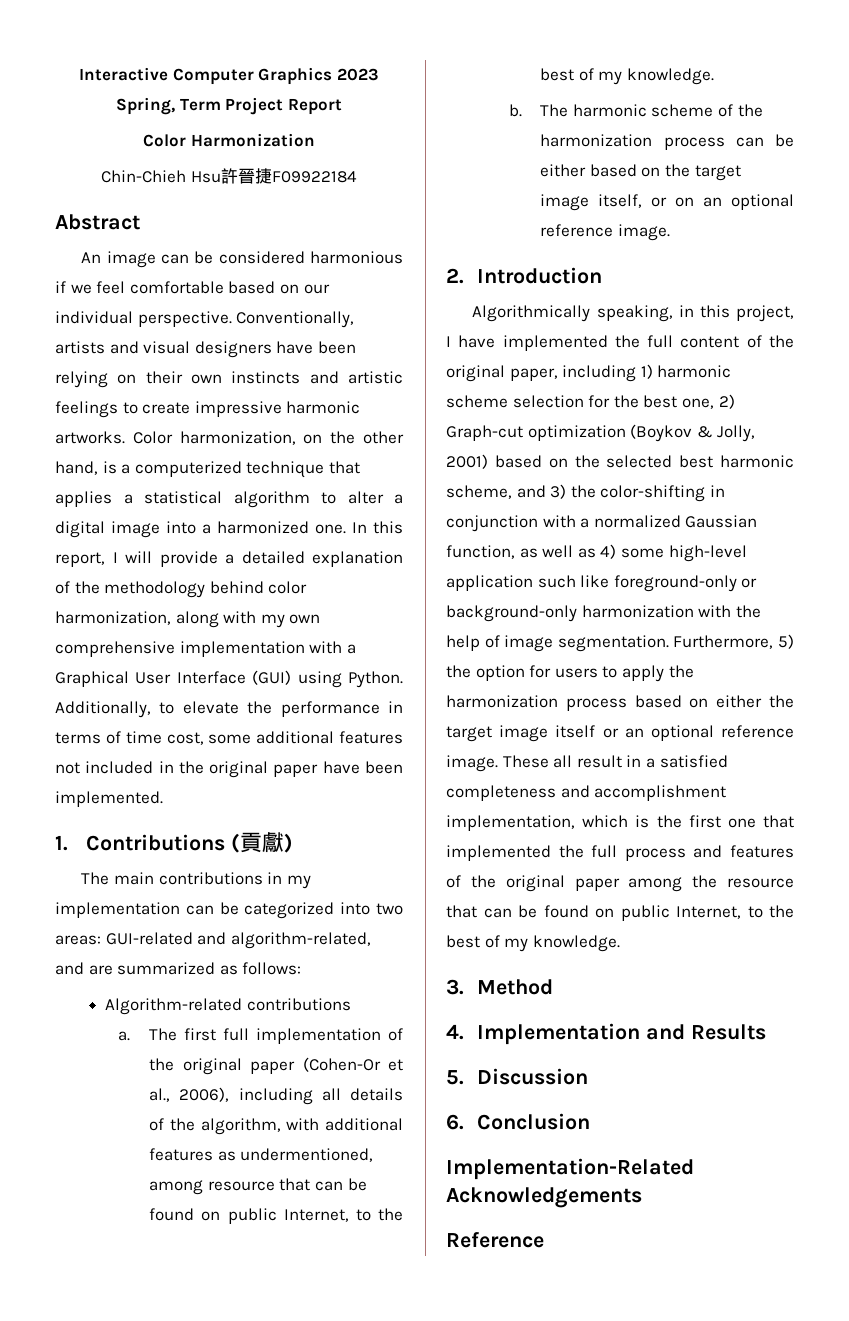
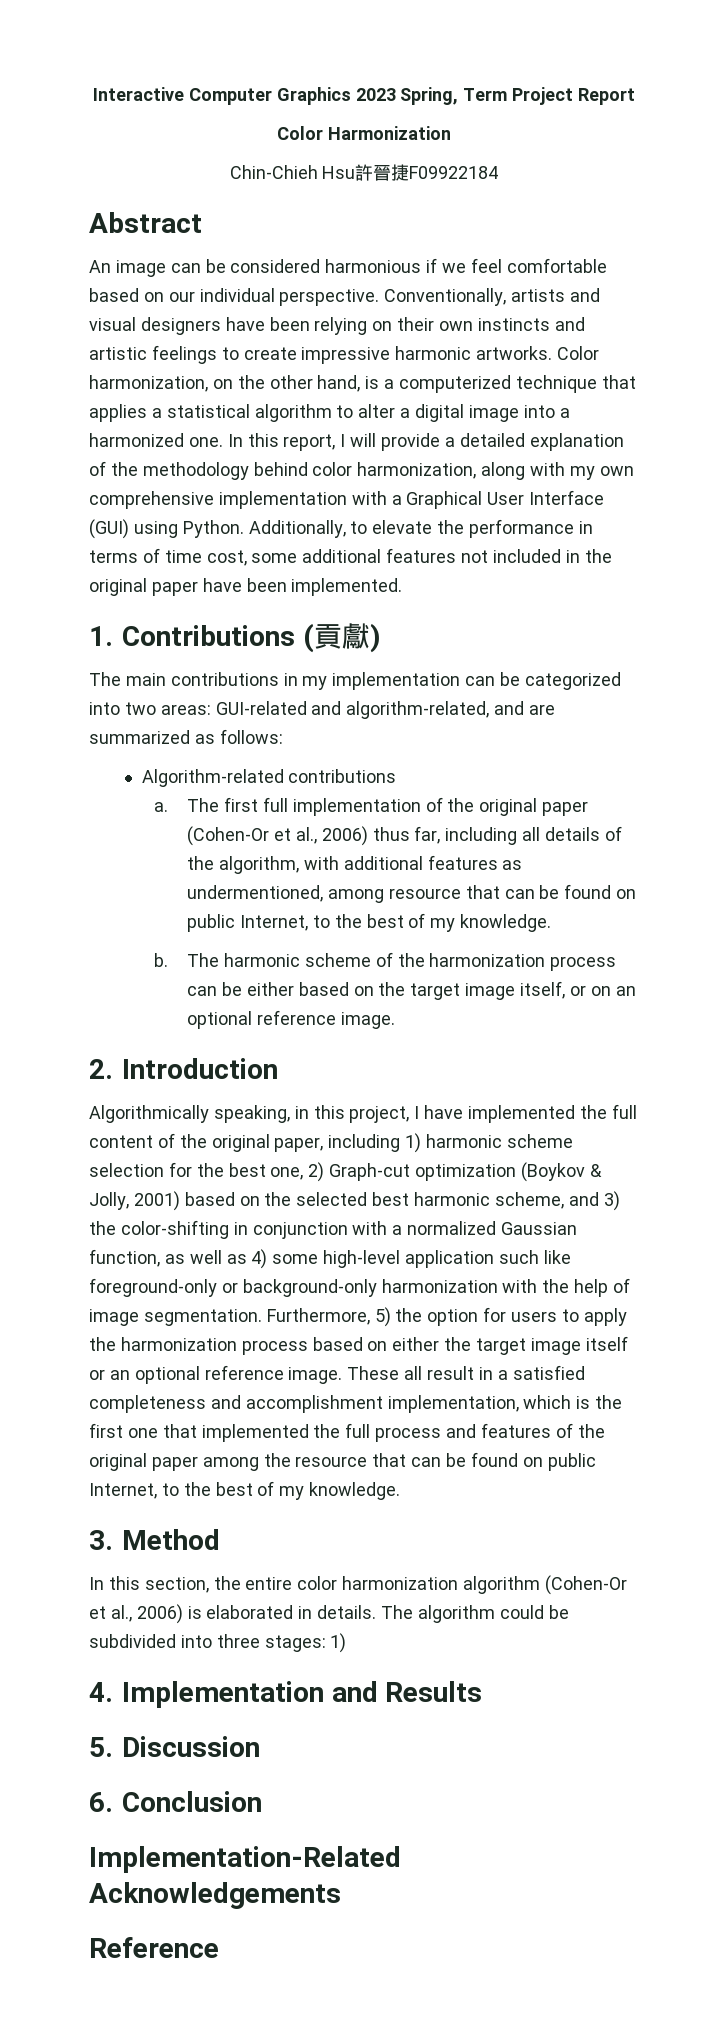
[179,1087,230,1102] 2006), -> [321,826,441,846] 2006) thus far,
(554, 987) none -> [89,1575,627,1595] [89,1604,569,1624] [89,1633,347,1653] // In this section, the entire color harmonization algorithm (Cohen-Or et al., 2006) is elaborated in details. The algorithm could be subdivided into three stages: 1)

